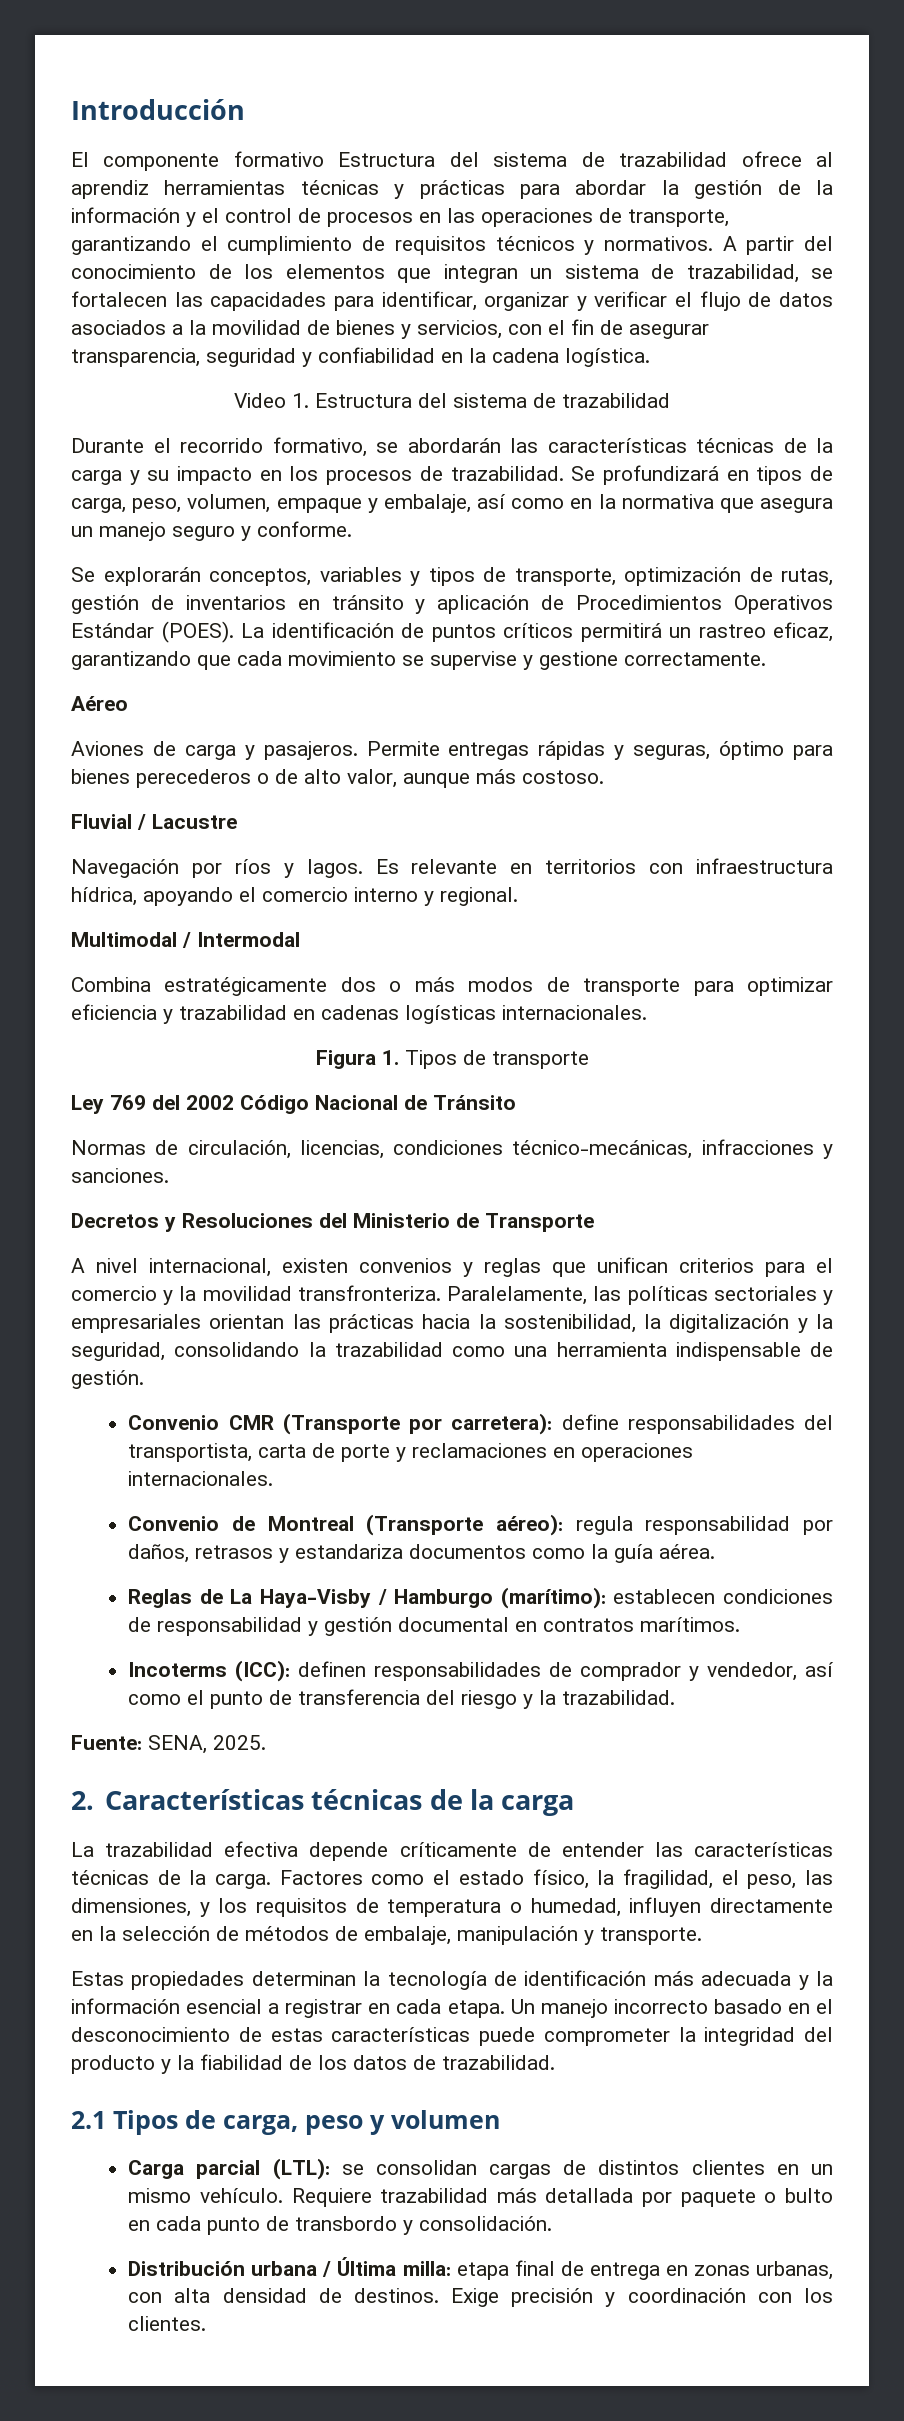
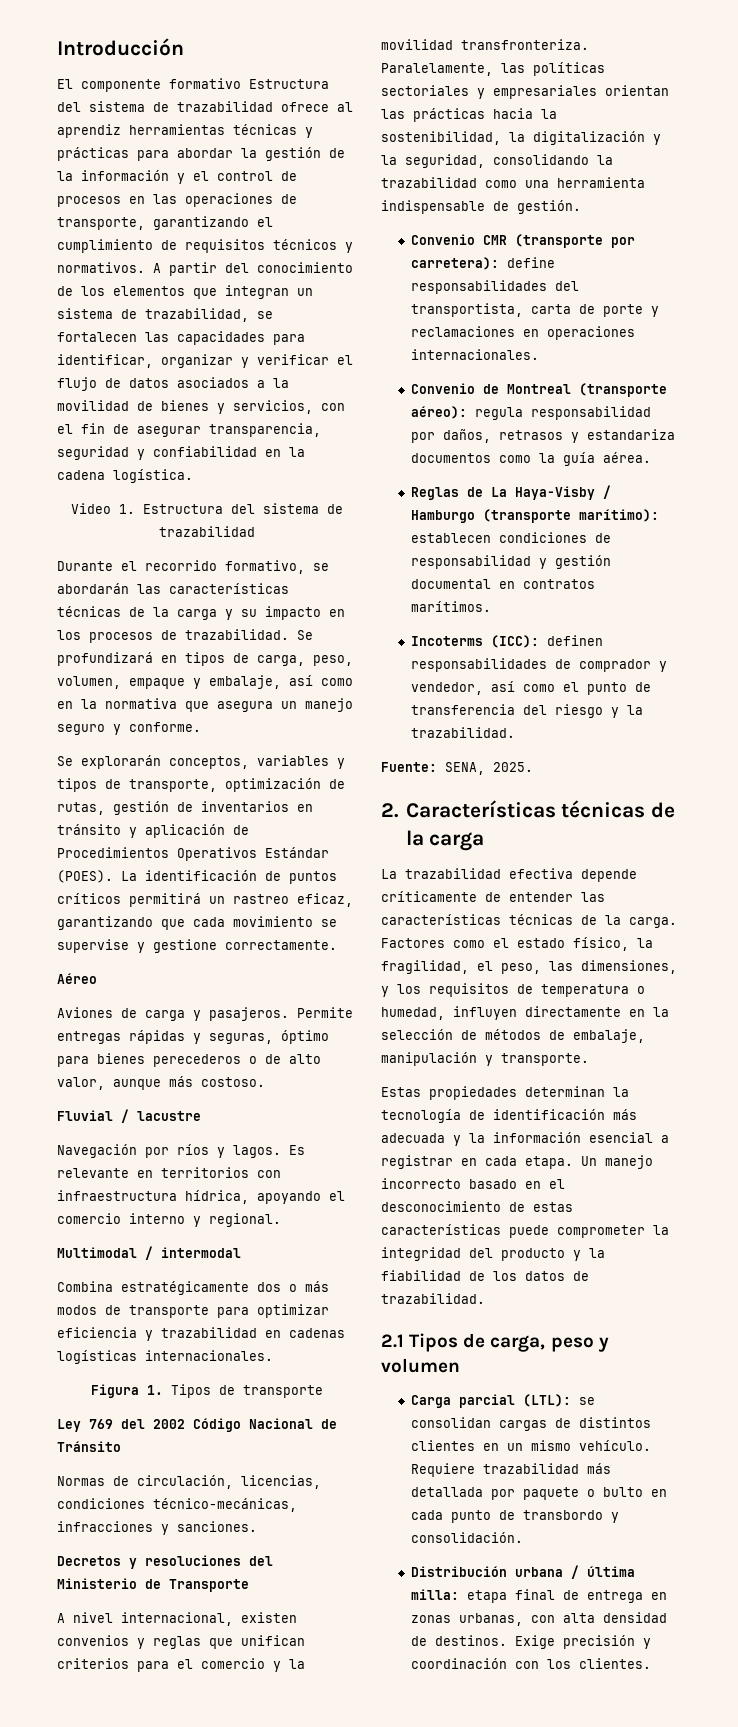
[152,814,237,829] Lacustre -> [137,1111,201,1121] lacustre
[197,932,300,947] Intermodal -> [161,1247,241,1258] intermodal
[182,1213,313,1228] Resoluciones -> [145,1555,241,1566] resoluciones
[282,1413,400,1435] (Transporte -> [514,234,603,248] (transporte
[366,1514,484,1536] (Transporte -> [578,383,667,397] (transporte
[500,1587,606,1609] (marítimo): -> [482,509,659,523] (transporte marítimo):
[337,2257,397,2276] Última -> [586,1566,635,1577] última

